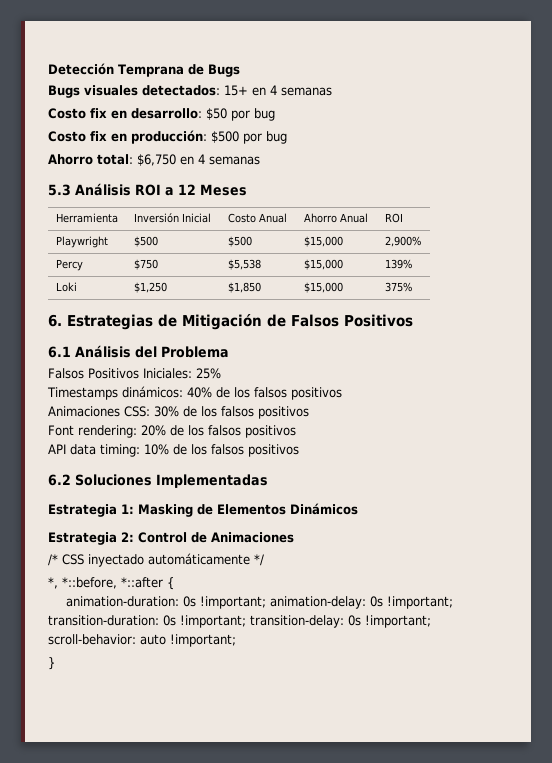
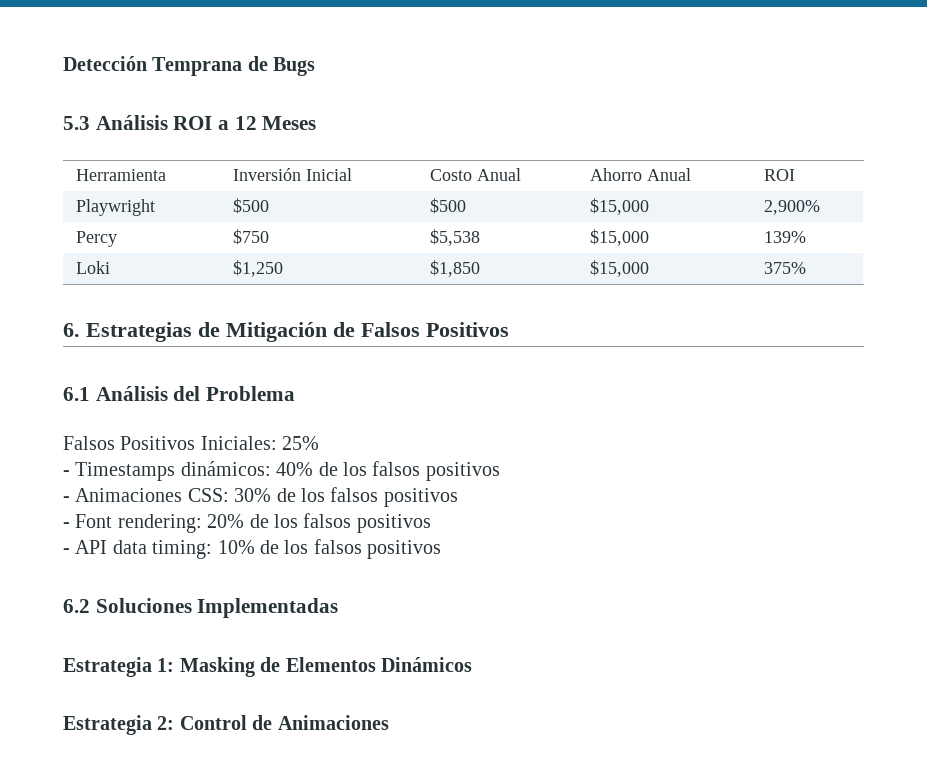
[48,85,332,98] [48,108,275,121] [48,130,287,144] [48,154,260,166] // Bugs visuales detectados: 15+ en 4 semanas // Costo fix en desarrollo: $50 por bug // Costo fix en producción: $500 por bug // Ahorro total: $6,750 en 4 semanas -> (316, 66) none
(221, 373) none -> [63,470,70,476] -
(342, 393) none -> [63,496,70,502] -
(309, 412) none -> [63,522,70,528] -
(296, 431) none -> [63,548,70,554] -
[48,553,264,567] [48,577,174,590] [66,596,454,609] [48,615,431,628] [48,634,236,647] [48,657,55,670] // /* CSS inyectado automáticamente */ // *, *::before, *::after { // animation-duration: 0s !important; animation-delay: 0s !important; transition-duration: 0s !important; transition-delay: 0s !important; scroll-behavior: auto !important; // } -> (389, 722) none

